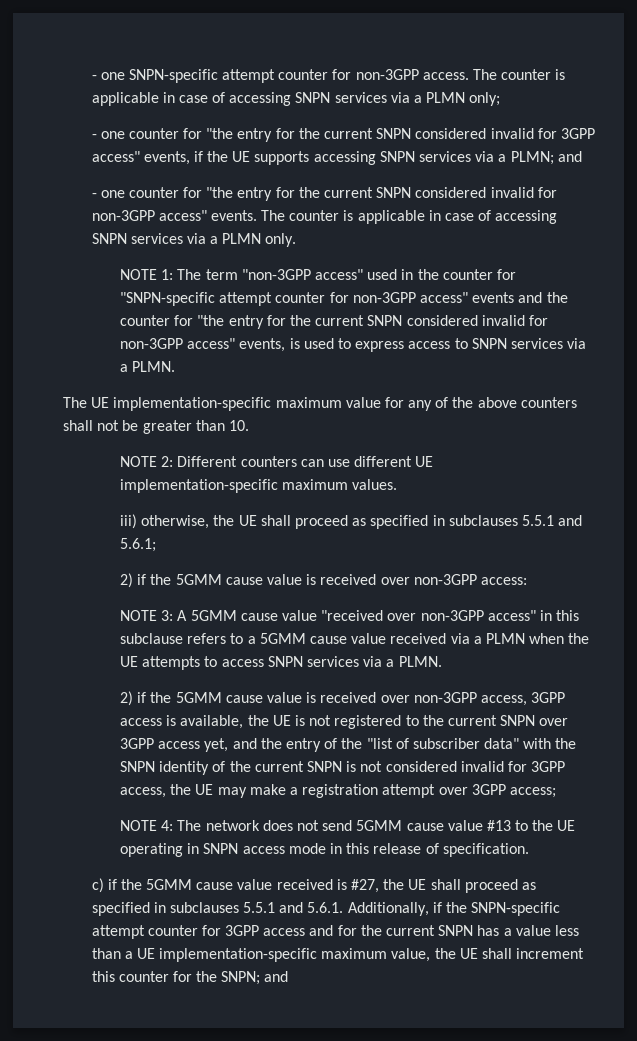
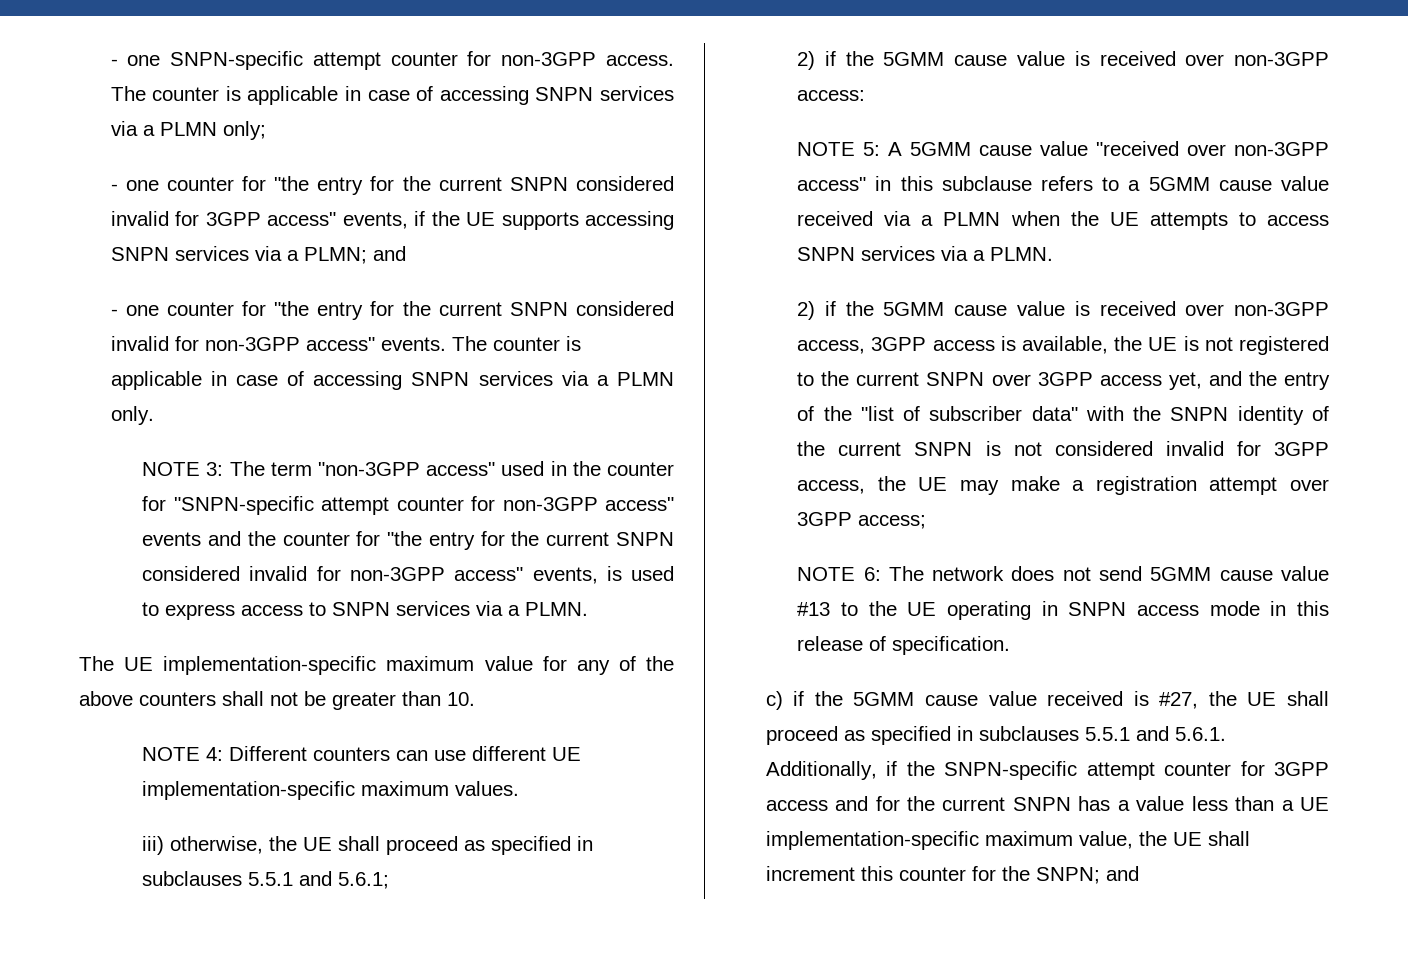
[161,269,174,280] 1: -> [206,462,224,476] 3:
[161,456,174,467] 2: -> [206,747,224,761] 4:
[161,610,174,621] 3: -> [863,142,881,156] 5:
[161,820,174,831] 4: -> [863,567,881,581] 6:

